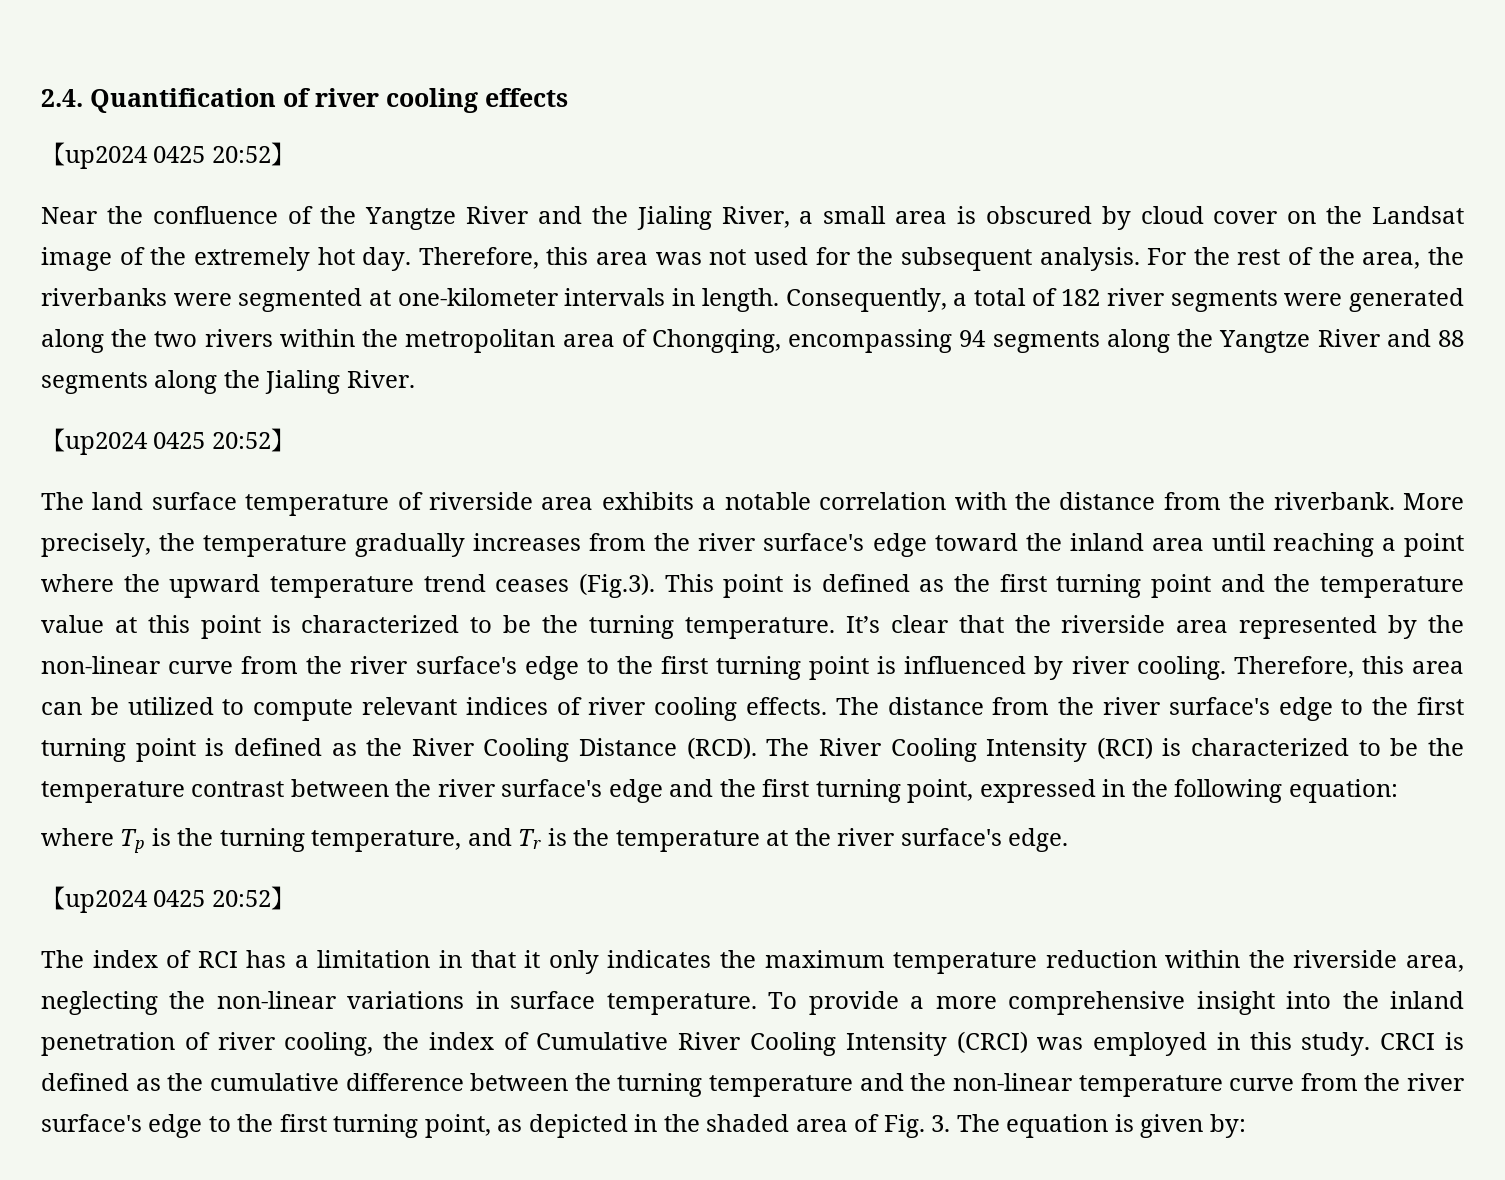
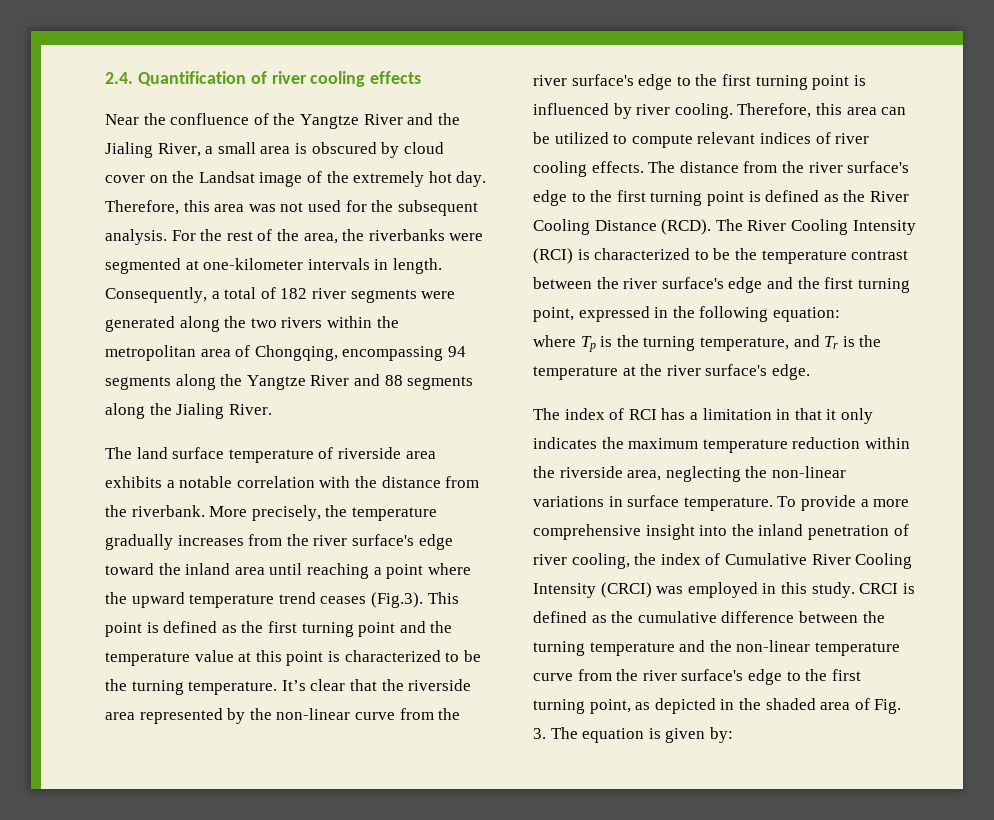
[41,142,295,169] // 【up2024 0425 20:52】 -> (422, 77) none
[41,428,295,455] // 【up2024 0425 20:52】 -> (272, 409) none
[41,886,295,913] // 【up2024 0425 20:52】 -> (810, 372) none

